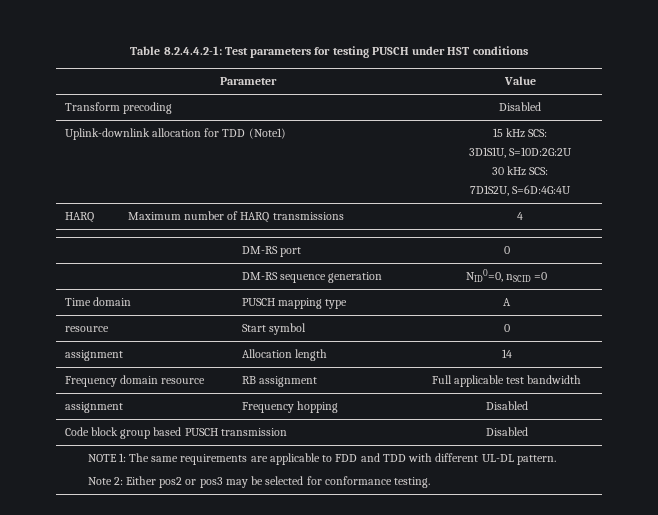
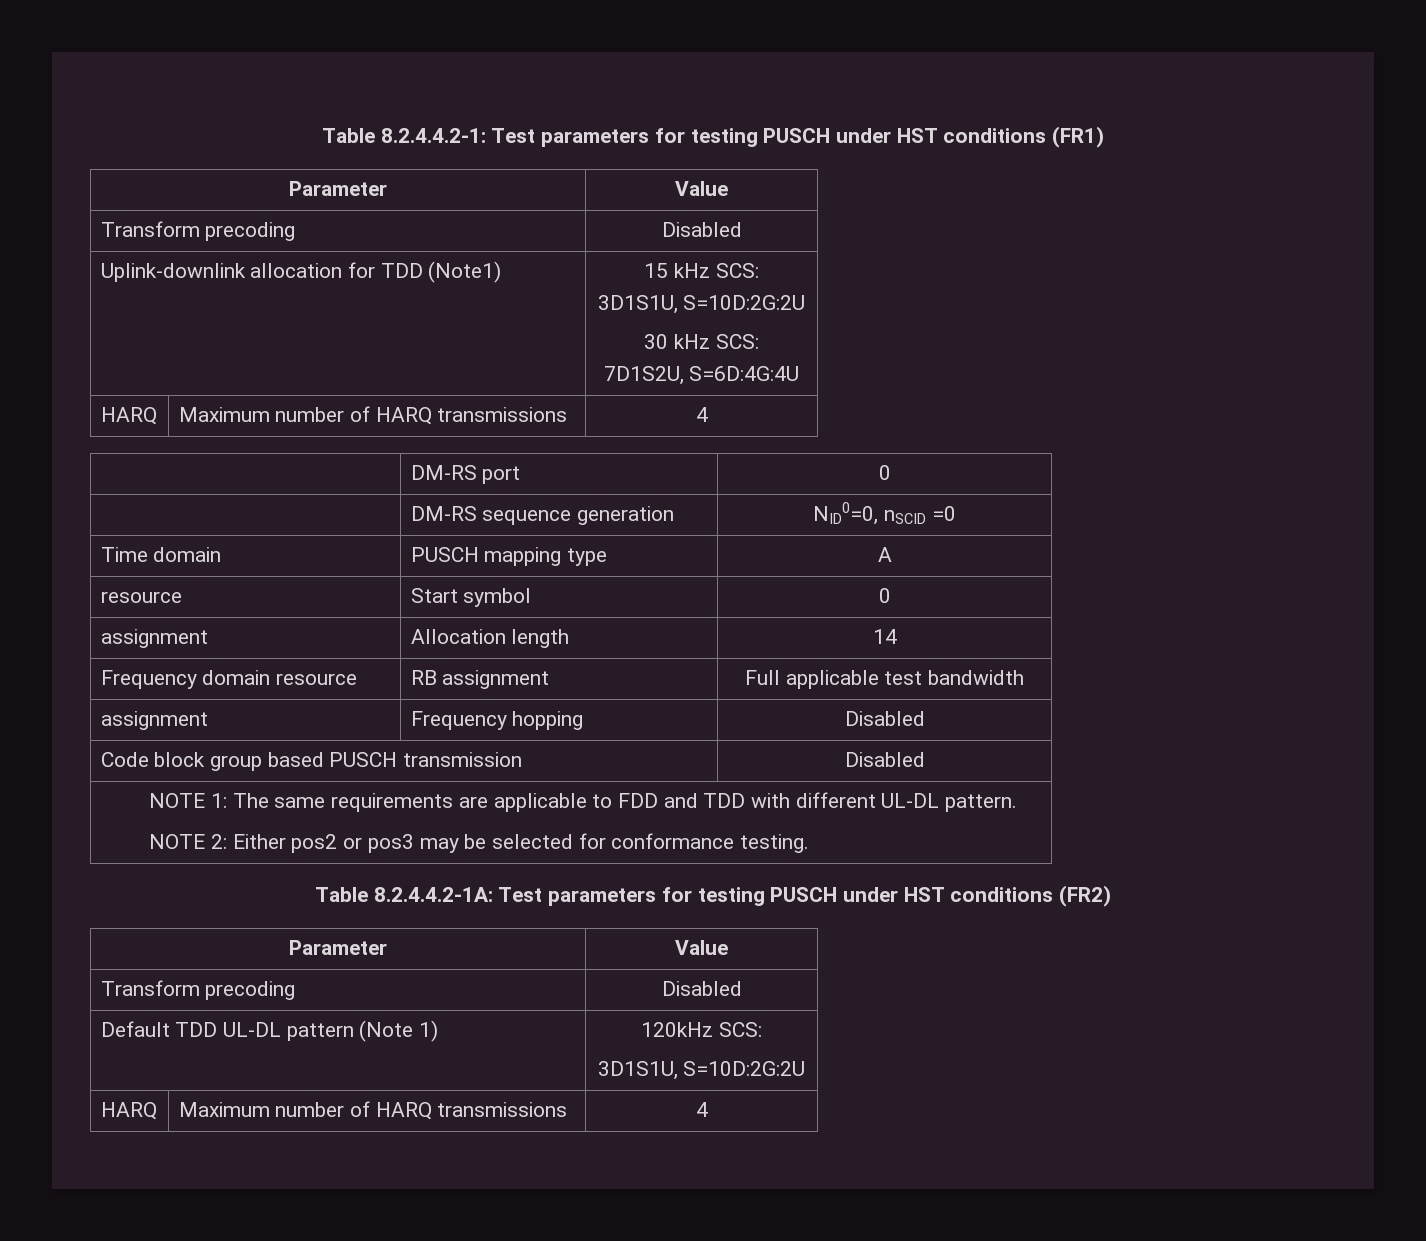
(528, 50) none -> [1051,126,1104,148] (FR1)
[87,477,112,485] Note -> [149,834,206,849] NOTE
(431, 482) none -> [315,885,1111,907] [289,940,387,955] [675,940,728,955] [100,980,296,1000] [661,981,742,996] [100,1020,438,1042] [641,1022,762,1037] [597,1061,806,1080] [100,1102,157,1120] [178,1101,568,1120] [695,1102,708,1117] // Table 8.2.4.4.2-1A: Test parameters for testing PUSCH under HST conditions (FR2) // Parameter | Value // Transform precoding | Disabled // Default TDD UL-DL pattern (Note 1) | 120kHz SCS: // 3D1S1U, S=10D:2G:2U // HARQ | Maximum number of HARQ transmissions | 4

